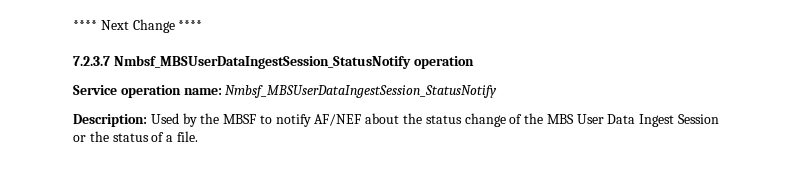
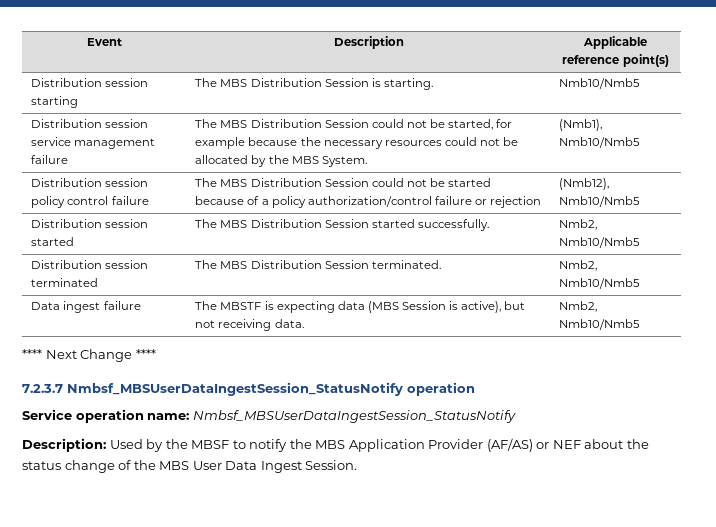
(73, 25) none -> [87,38,122,46] [333,36,404,49] [583,36,647,49] [562,54,669,67] [31,78,149,87] [31,96,79,108] [195,78,433,90] [559,78,641,89] [31,119,149,128] [31,137,156,149] [31,155,69,164] [195,119,513,130] [195,137,519,149] [195,155,367,167] [559,119,603,131] [559,137,641,148] [31,178,149,187] [31,196,149,208] [195,178,492,187] [195,196,542,208] [559,178,610,190] [559,196,641,207] [31,219,149,228] [31,237,75,246] [195,219,489,231] [559,219,598,230] [559,237,641,248] [31,260,149,269] [31,278,99,287] [195,260,441,269] [559,260,598,271] [559,278,641,289] [31,301,141,313] [195,301,526,313] [195,319,304,331] [559,301,598,312] [559,319,641,330] Event | Description | Applicable reference point(s) // Distribution session starting | The MBS Distribution Session is starting. | Nmb10/Nmb5 // Distribution session service management failure | The MBS Distribution Session could not be started, for example because the necessary resources could not be allocated by the MBS System. | (Nmb1), Nmb10/Nmb5 // Distribution session policy control failure | The MBS Distribution Session could not be started because of a policy authorization/control failure or rejection | (Nmb12), Nmb10/Nmb5 // Distribution session started | The MBS Distribution Session started successfully. | Nmb2, Nmb10/Nmb5 // Distribution session terminated | The MBS Distribution Session terminated. | Nmb2, Nmb10/Nmb5 // Data ingest failure | The MBSTF is expecting data (MBS Session is active), but not receiving data. | Nmb2, Nmb10/Nmb5 //
[314,114,362,126] AF/NEF -> [289,438,581,452] the MBS Application Provider (AF/AS) or NEF
[678,114,720,124] [73,131,198,142] Session or the status of a file. -> [305,460,358,470] Session.

